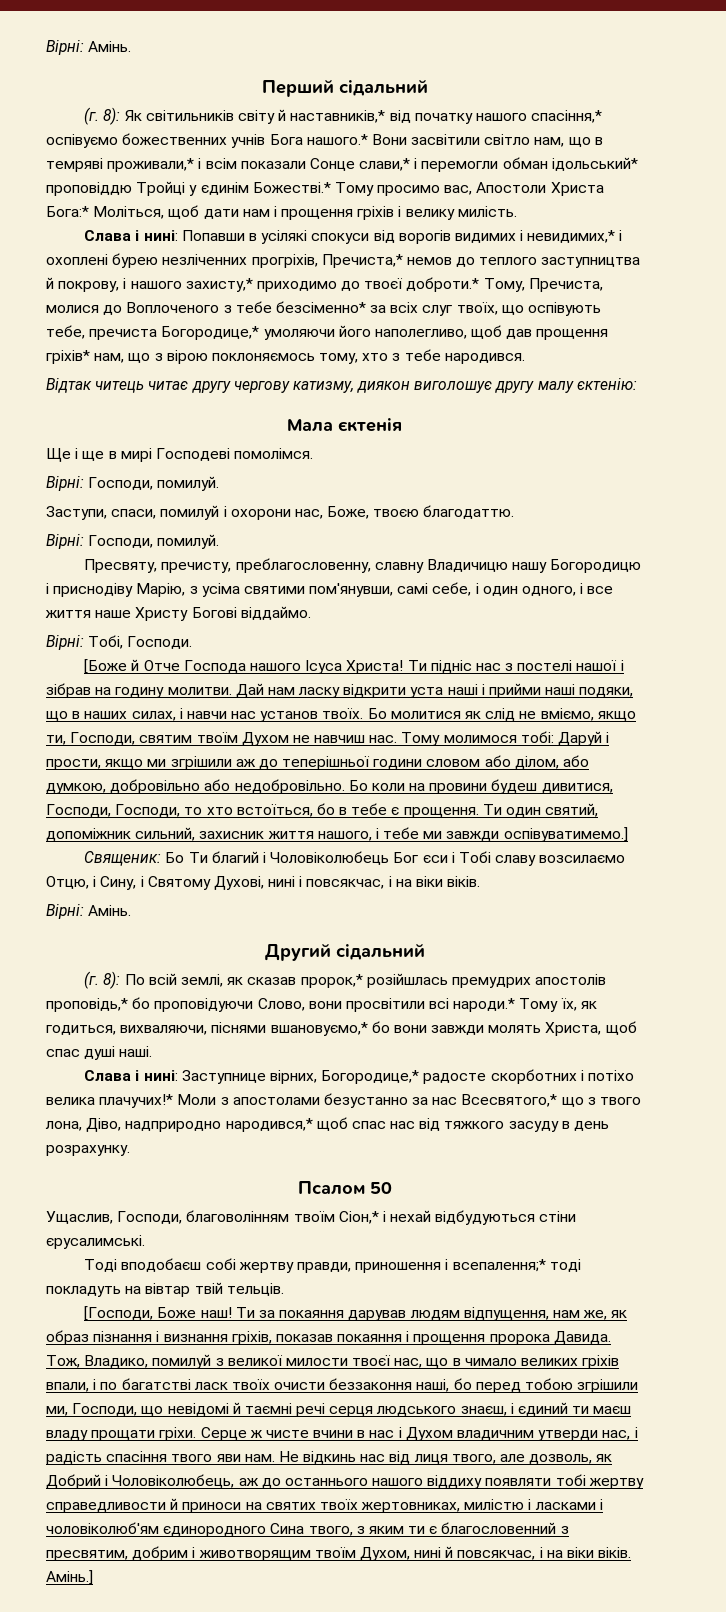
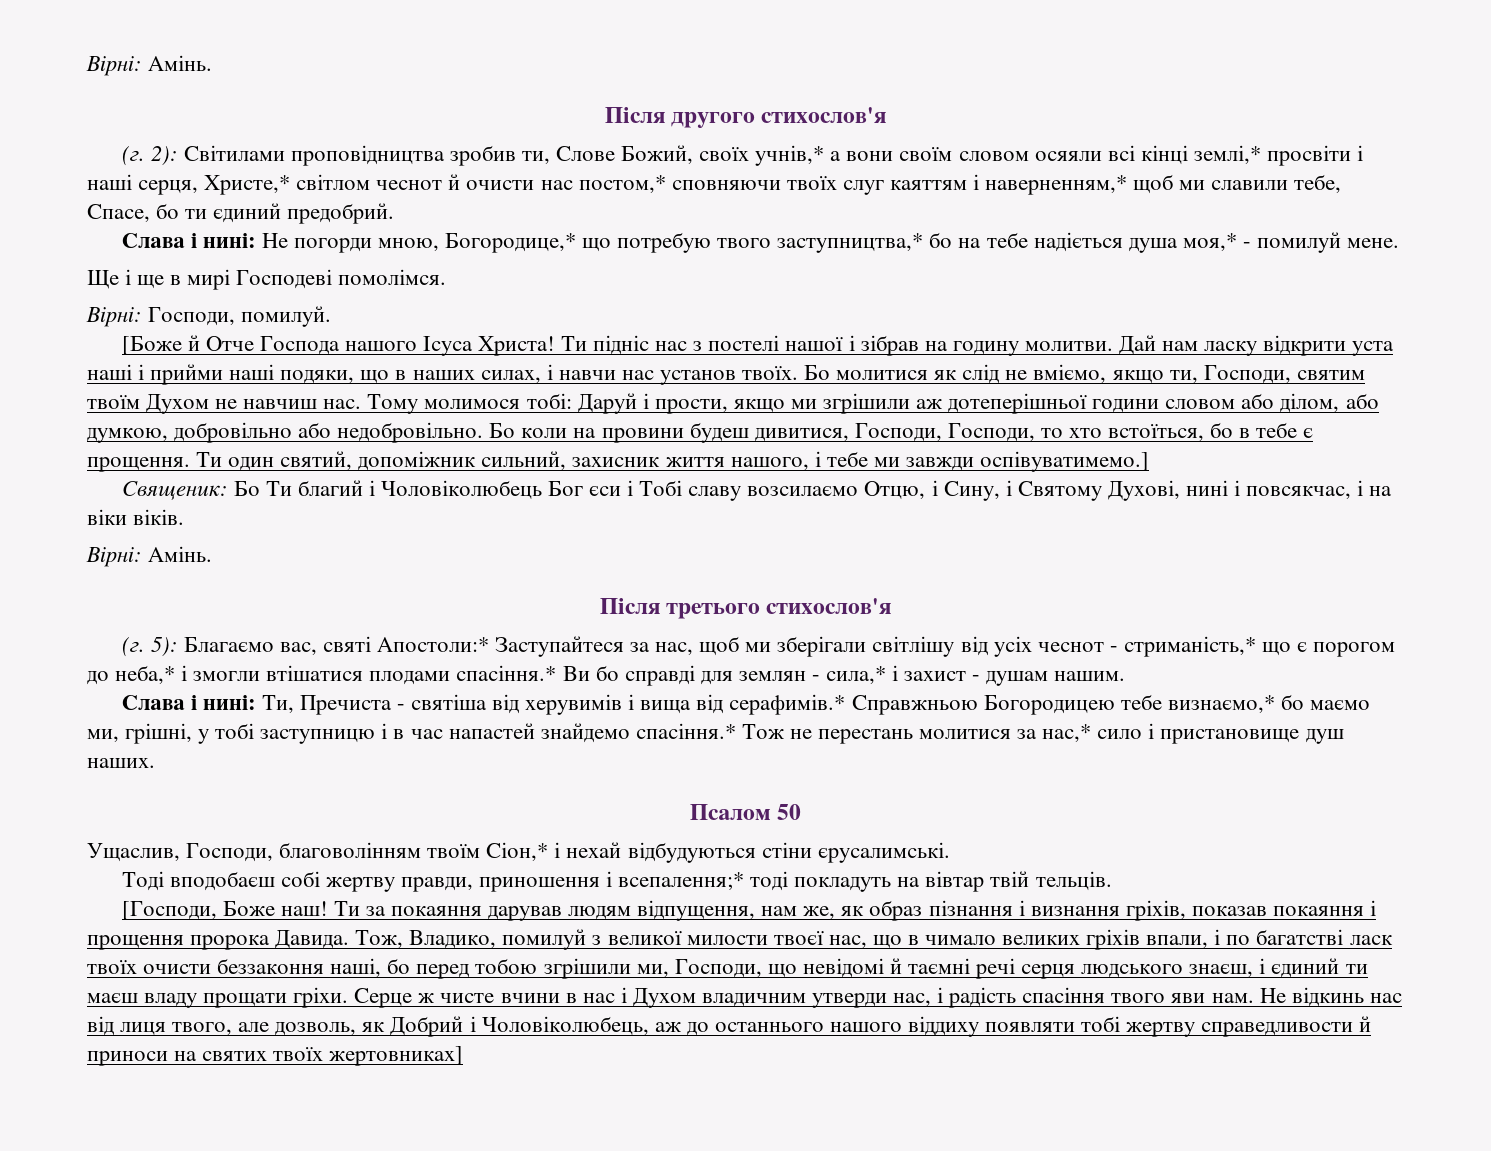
[46,40,132,55] [261,79,428,97] [84,107,603,125] [46,133,603,148] [46,157,638,172] [46,181,604,196] [46,205,517,220] [84,230,623,244] [46,253,641,268] [46,277,603,292] [46,301,602,316] [46,325,609,340] [46,349,525,364] [46,378,637,393] [287,418,402,432] Вірні: Амінь. // Перший сідальний // (г. 8): Як світильників світу й наставників,* від початку нашого спасіння,* оспівуємо божественних учнів Бога нашого.* Вони засвітили світло нам, що в темряві проживали,* і всім показали Сонце слави,* і перемогли обман ідольський* проповіддю Тройці у єдинім Божестві.* Тому просимо вас, Апостоли Христа Бога:* Моліться, щоб дати нам і прощення гріхів і велику милість. // Слава і нині: Попавши в усілякі спокуси від ворогів видимих і невидимих,* і охоплені бурею незліченних прогріхів, Пречиста,* немов до теплого заступництва й покрову, і нашого захисту,* приходимо до твоєї доброти.* Тому, Пречиста, молися до Воплоченого з тебе безсіменно* за всіх слуг твоїх, що оспівують тебе, пречиста Богородице,* умоляючи його наполегливо, щоб дав прощення гріхів* нам, що з вірою поклоняємось тому, хто з тебе народився. // Відтак читець читає другу чергову катизму, диякон виголошує другу малу єктенію: // Мала єктенія -> [86,55,213,76] [604,107,887,128] [121,145,1363,166] [87,174,1342,195] [87,203,395,224] [121,232,1399,253] Вірні: Амінь. // Після другого стихослов'я // (г. 2): Світилами проповідництва зробив ти, Слове Божий, своїх учнів,* а вони своїм словом осяяли всі кінці землі,* просвіти і наші серця, Христе,* світлом чеснот й очисти нас постом,* сповняючи твоїх слуг каяттям і наверненням,* щоб ми славили тебе, Спасе, бо ти єдиний предобрий. // Слава і нині: Не погорди мною, Богородице,* що потребую твого заступництва,* бо на тебе надіється душа моя,* - помилуй мене.
[46,505,515,520] [46,534,220,549] [84,558,642,573] [46,582,614,597] [45,606,311,621] [46,635,193,650] // Заступи, спаси, помилуй і охорони нас, Боже, твоєю благодаттю. // Вірні: Господи, помилуй. // Пресвяту, пречисту, преблагословенну, славну Владичицю нашу Богородицю і приснодіву Марію, з усіма святими пом'янувши, самі себе, і один одного, і все життя наше Христу Богові віддаймо. // Вірні: Тобі, Господи. -> (332, 316) none
[258,756,371,770] до теперішньої -> [948,393,1088,414] дотеперішньої
[264,943,425,961] [84,971,607,989] [46,997,597,1012] [46,1021,637,1036] [46,1046,153,1060] [84,1069,634,1084] [46,1093,642,1108] [45,1117,610,1132] [46,1145,130,1156] Другий сідальний // (г. 8): По всій землі, як сказав пророк,* розійшлась премудрих апостолів проповідь,* бо проповідуючи Слово, вони просвітили всі народи.* Тому їх, як годиться, вихваляючи, піснями вшановуємо,* бо вони завжди молять Христа, щоб спас душі наші. // Слава і нині: Заступнице вірних, Богородице,* радосте скорботних і потіхо велика плачучих!* Моли з апостолами безустанно за нас Всесвятого,* що з твого лона, Діво, надприродно народився,* щоб спас нас від тяжкого засуду в день розрахунку. -> [599,598,892,619] [121,636,1396,657] [87,665,1126,686] [121,694,1370,715] [87,723,1344,744] [87,758,155,768] Після третього стихослов'я // (г. 5): Благаємо вас, святі Апостоли:* Заступайтеся за нас, щоб ми зберігали світлішу від усіх чеснот - стриманість,* що є порогом до неба,* і змогли втішатися плодами спасіння.* Ви бо справді для землян - сила,* і захист - душам нашим. // Слава і нині: Ти, Пречиста - святіша від херувимів і вища від серафимів.* Справжньою Богородицею тебе визнаємо,* бо маємо ми, грішні, у тобі заступницю і в час напастей знайдемо спасіння.* Тож не перестань молитися за нас,* сило і пристановище душ наших.
[361,1499,603,1513] [46,1522,569,1537] [46,1546,632,1561] [46,1570,93,1585] жертовниках, милістю і ласками і чоловіколюб'ям єдинородного Сина твого, з яким ти є благословенний з пресвятим, добрим і животворящим твоїм Духом, нині й повсякчас, і на віки віків. Амінь.] -> [329,1046,464,1066] жертовниках]

